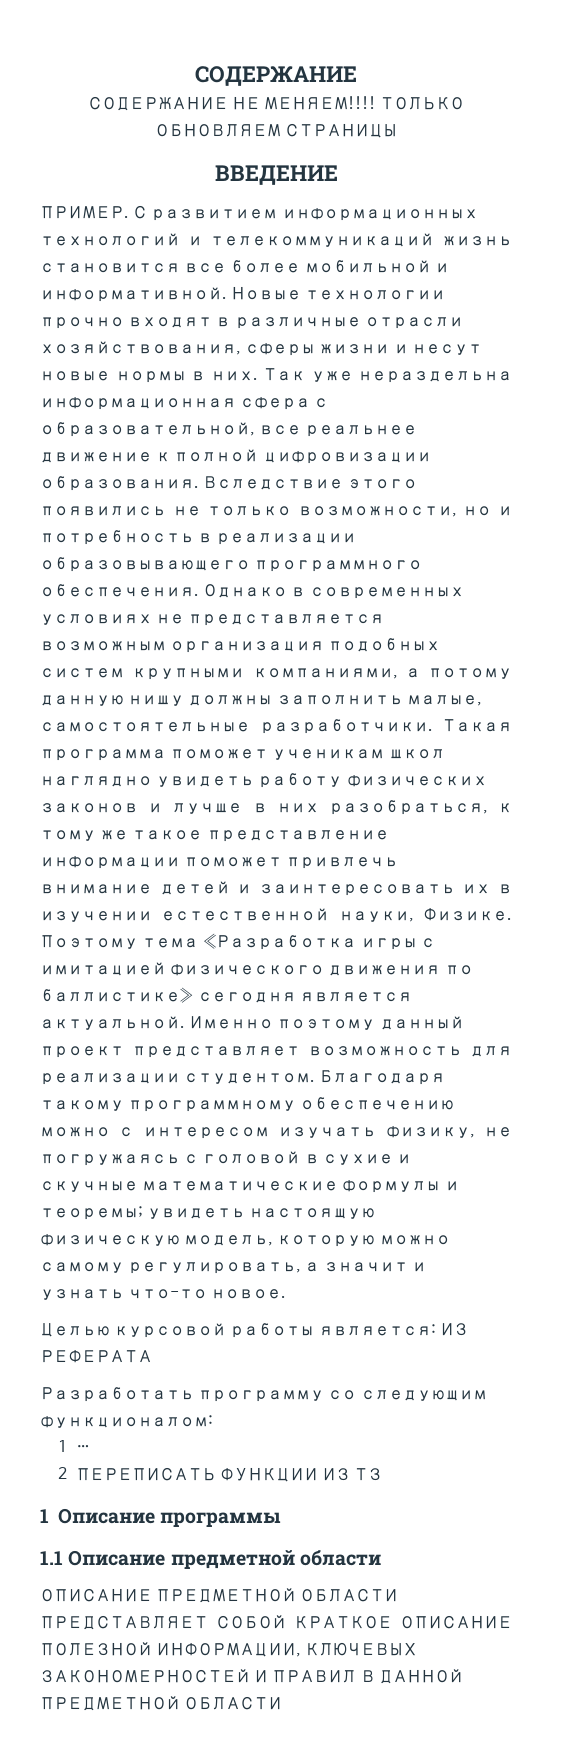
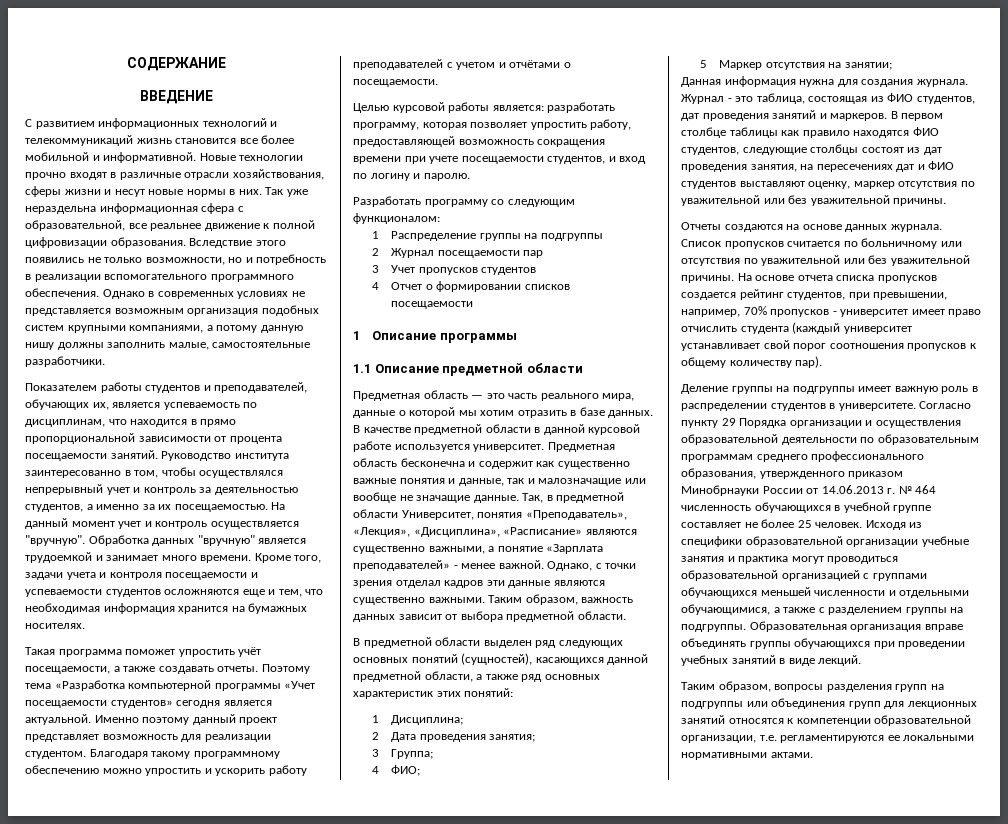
[195,66,357,86] [87,96,465,111] [154,123,398,138] СОДЕРЖАНИЕ // СОДЕРЖАНИЕ НЕ МЕНЯЕМ!!!! ТОЛЬКО ОБНОВЛЯЕМ СТРАНИЦЫ -> [126,57,226,71] СОДЕРЖАНИЕ
[40,206,129,219] ПРИМЕР. -> (213, 97) none
[40,557,250,572] образовывающего -> [104,274,208,280] вспомогательного
[442,719,512,732] [40,749,445,761] [40,773,487,788] [40,800,512,815] [40,830,389,842] [40,856,399,869] [40,881,512,896] [40,908,512,922] [40,933,435,950] [40,962,473,976] [40,987,194,1003] Такая программа поможет ученикам школ наглядно увидеть работу физических законов и лучше в них разобраться, к тому же такое представление информации поможет привлечь внимание детей и заинтересовать их в изучении естественной науки, Физике. Поэтому тема «Разработка игры с имитацией физического движения по баллистике» -> [25,382,308,393] [25,399,258,410] [25,419,237,427] [25,433,282,444] [25,450,289,461] [25,467,284,478] [25,484,298,495] [25,502,286,512] [25,518,299,529] [25,535,307,546] [25,552,322,563] [25,572,258,580] [25,589,324,597] [25,603,308,614] [25,623,85,629] [25,647,262,657] [25,664,310,674] [25,680,316,691] [25,700,173,708] // Показателем работы студентов и преподавателей, обучающих их, является успеваемость по дисциплинам, что находится в прямо пропорциональной зависимости от процента посещаемости занятий. Руководство института заинтересованно в том, чтобы осуществлялся непрерывный учет и контроль за деятельностью студентов, а именно за их посещаемостью. На данный момент учет и контроль осуществляется "вручную". Обработка данных "вручную" является трудоемкой и занимает много времени. Кроме того, задачи учета и контроля посещаемости и успеваемости студентов осложняются еще и тем, что необходимая информация хранится на бумажных носителях. // Такая программа поможет упростить учёт посещаемости, а также создавать отчеты. Поэтому тема «Разработка компьютерной программы «Учет посещаемости студентов»
[119,1126,512,1139] [40,1151,411,1166] [40,1180,459,1193] [40,1206,376,1220] [40,1234,450,1247] [40,1262,426,1274] [40,1289,287,1300] [40,1323,468,1338] [40,1350,152,1363] с интересом изучать физику, не погружаясь с головой в сухие и скучные математические формулы и теоремы; увидеть настоящую физическую модель, которую можно самому регулировать, а значит и узнать что-то новое. // Целью курсовой работы является: ИЗ РЕФЕРАТА -> [145,765,307,776] [353,59,571,70] [353,79,438,87] [353,102,616,113] [353,119,632,130] [353,136,606,147] [353,156,647,164] [353,173,470,181] упростить и ускорить работу преподавателей с учетом и отчётами о посещаемости. // Целью курсовой работы является: разработать программу, которая позволяет упростить работу, предоставляющей возможность сокращения времени при учете посещаемости студентов, и вход по логину и паролю.
[75,1445,90,1452] [57,1467,383,1482] … // 2 ПЕРЕПИСАТЬ ФУНКЦИИ ИЗ ТЗ -> [391,231,603,241] [372,248,544,258] [372,265,537,275] [372,281,570,292] [391,301,474,309] Распределение группы на подгруппы // 2 Журнал посещаемости пар // 3 Учет пропусков студентов // 4 Отчет о формировании списков посещаемости
[40,1588,399,1603] [40,1615,512,1630] [40,1642,418,1657] [40,1669,463,1684] [40,1696,283,1711] ОПИСАНИЕ ПРЕДМЕТНОЙ ОБЛАСТИ ПРЕДСТАВЛЯЕТ СОБОЙ КРАТКОЕ ОПИСАНИЕ ПОЛЕЗНОЙ ИНФОРМАЦИИ, КЛЮЧЕВЫХ ЗАКОНОМЕРНОСТЕЙ И ПРАВИЛ В ДАННОЙ ПРЕДМЕТНОЙ ОБЛАСТИ -> [353,390,635,401] [353,407,654,418] [353,424,641,435] [353,441,615,452] [353,458,630,469] [353,478,646,486] [353,492,625,503] [353,509,627,520] [353,527,637,537] [353,544,604,554] [353,560,637,571] [353,580,605,588] [353,594,634,605] [353,611,626,622] [353,637,623,648] [353,653,649,665] [353,671,600,682] [353,688,514,699] [372,715,464,725] [372,732,536,742] [372,749,434,759] [372,765,421,776] [700,60,892,70] [681,76,968,87] [681,93,975,104] [681,110,944,121] [681,127,939,138] [681,144,942,155] [681,161,955,172] [681,181,975,189] [681,195,947,206] [681,222,942,232] [681,238,962,249] [681,255,970,266] [681,273,937,283] [681,289,948,300] [681,306,982,317] [681,322,912,334] [681,340,976,351] [681,356,823,368] [681,384,978,394] [681,401,972,411] [681,418,961,428] [681,434,979,445] [681,451,925,462] [681,468,904,479] [681,485,937,496] [681,502,932,513] [681,519,923,530] [681,536,969,547] [681,556,899,564] [681,570,927,581] [681,587,970,598] [681,604,964,615] [681,621,963,632] [681,638,966,649] [681,655,862,666] [681,681,944,692] [681,698,977,709] [681,715,972,726] [681,735,975,743] [681,752,813,760] Предметная область — это часть реального мира, данные о которой мы хотим отразить в базе данных. В качестве предметной области в данной курсовой работе используется университет. Предметная область бесконечна и содержит как существенно важные понятия и данные, так и малозначащие или вообще не значащие данные. Так, в предметной области Университет, понятия «Преподаватель», «Лекция», «Дисциплина», «Расписание» являются существенно важными, а понятие «Зарплата преподавателей» - менее важной. Однако, с точки зрения отделал кадров эти данные являются существенно важными. Таким образом, важность данных зависит от выбора предметной области. // В предметной области выделен ряд следующих основных понятий (сущностей), касающихся данной предметной области, а также ряд основных характеристик этих понятий: // 1 Дисциплина; // 2 Дата проведения занятия; // 3 Группа; // 4 ФИО; // 5 Маркер отсутствия на занятии; // Данная информация нужна для создания журнала. Журнал - это таблица, состоящая из ФИО студентов, дат проведения занятий и маркеров. В первом столбце таблицы как правило находятся ФИО студентов, следующие столбцы состоят из дат проведения занятия, на пересечениях дат и ФИО студентов выставляют оценку, маркер отсутствия по уважительной или без уважительной причины. // Отчеты создаются на основе данных журнала. Список пропусков считается по больничному или отсутствия по уважительной или без уважительной причины. На основе отчета списка пропусков создается рейтинг студентов, при превышении, например, 70% пропусков - университет имеет право отчислить студента (каждый университет устанавливает свой порог соотношения пропусков к общему количеству пар). // Деление группы на подгруппы имеет важную роль в распределении студентов в университете. Согласно пункту 29 Порядка организации и осуществления образовательной деятельности по образовательным программам среднего профессионального образования, утвержденного приказом Минобрнауки России от 14.06.2013 г. № 464 численность обучающихся в учебной группе составляет не более 25 человек. Исходя из специфики образовательной организации учебные занятия и практика могут проводиться образовательной организацией с группами обучающихся меньшей численности и отдельными обучающимися, а также с разделением группы на подгруппы. Образовательная организация вправе объединять группы обучающихся при проведении учебных занятий в виде лекций. // Таким образом, вопросы разделения групп на подгруппы или объединения групп для лекционных занятий относятся к компетенции образовательной организации, т.е. регламентируются ее локальными нормативными актами.

